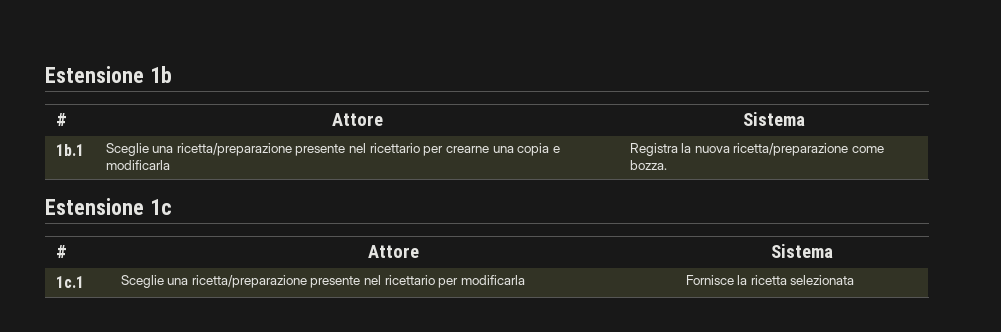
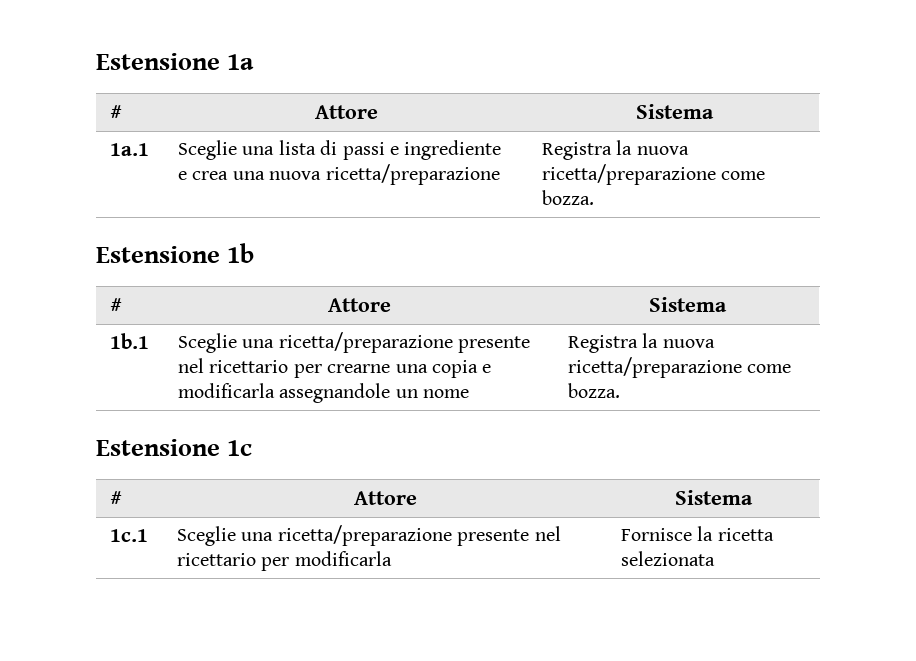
[45,66,144,83] Estensione -> [96,53,255,70] [110,105,123,119] [315,105,378,119] [635,104,714,119] [110,143,150,156] [178,140,502,160] [178,164,500,185] [542,140,689,160] [542,164,766,185] [542,190,595,205] [96,246,220,263] Estensione 1a // # | Attore | Sistema // 1a.1 | Sceglie una lista di passi e ingrediente e crea una nuova ricetta/preparazione | Registra la nuova ricetta/preparazione come bozza. // Estensione
(170, 165) none -> [279,383,470,403] assegnandole un nome

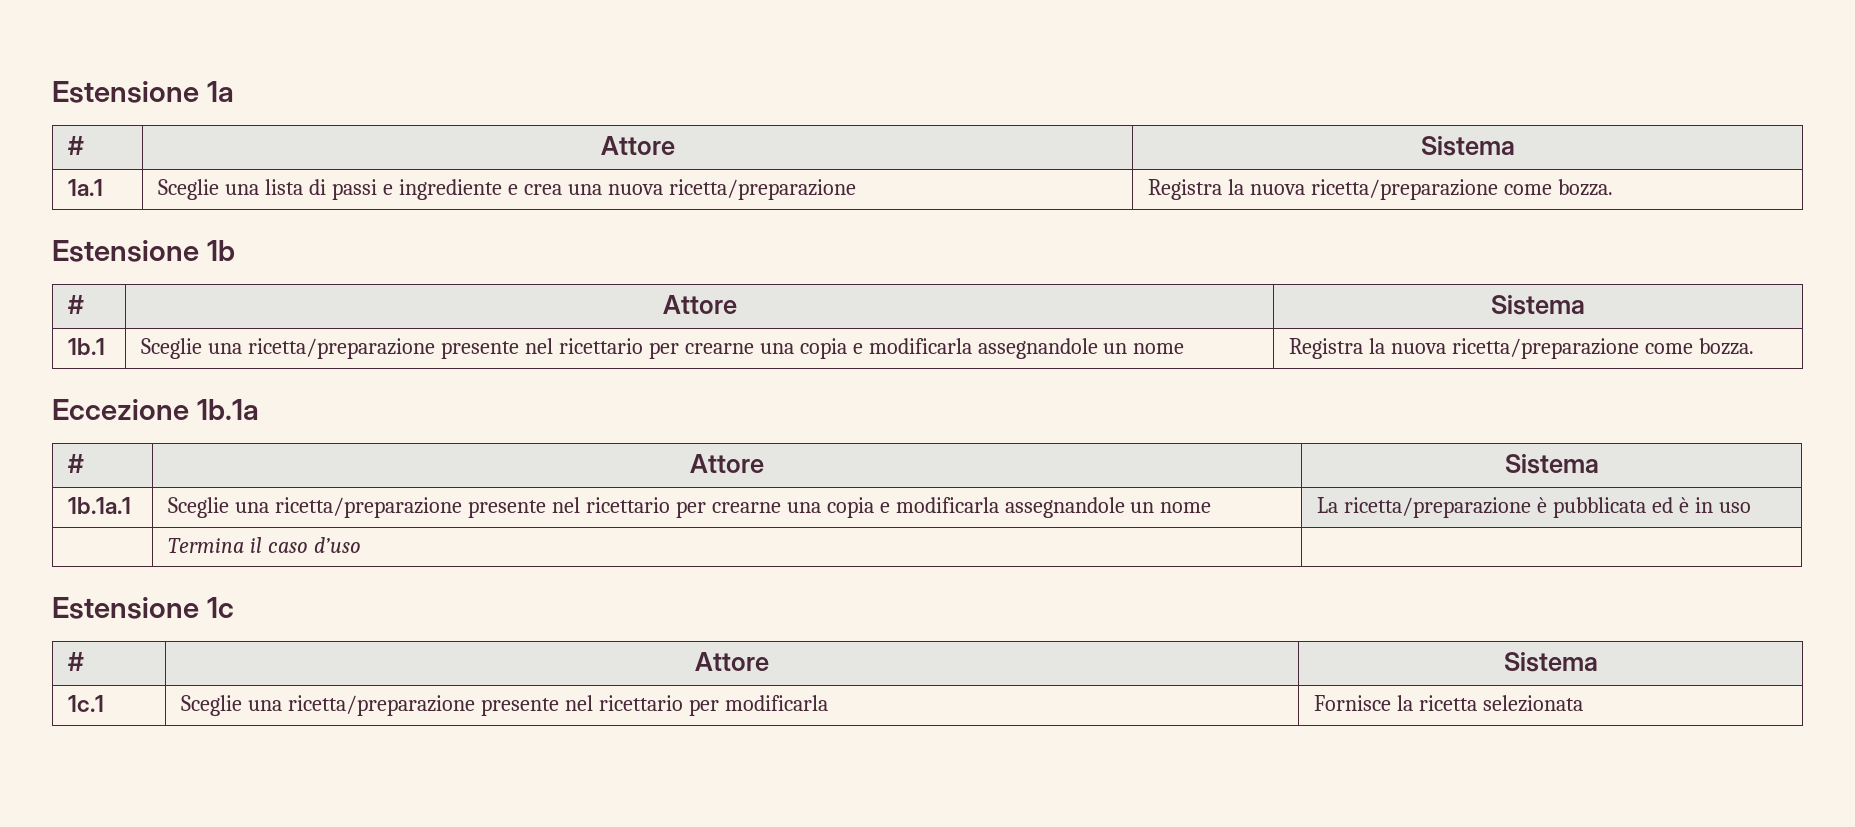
(621, 390) none -> [52,399,259,420] [68,454,85,473] [690,454,764,473] [1504,454,1599,474] [68,497,132,514] [168,497,1212,518] [1317,497,1751,518] [168,537,362,553] // Eccezione 1b.1a // # | Attore | Sistema // 1b.1a.1 | Sceglie una ricetta/preparazione presente nel ricettario per crearne una copia e modificarla assegnandole un nome | La ricetta/preparazione è pubblicata ed è in uso // | Termina il caso d’uso |

